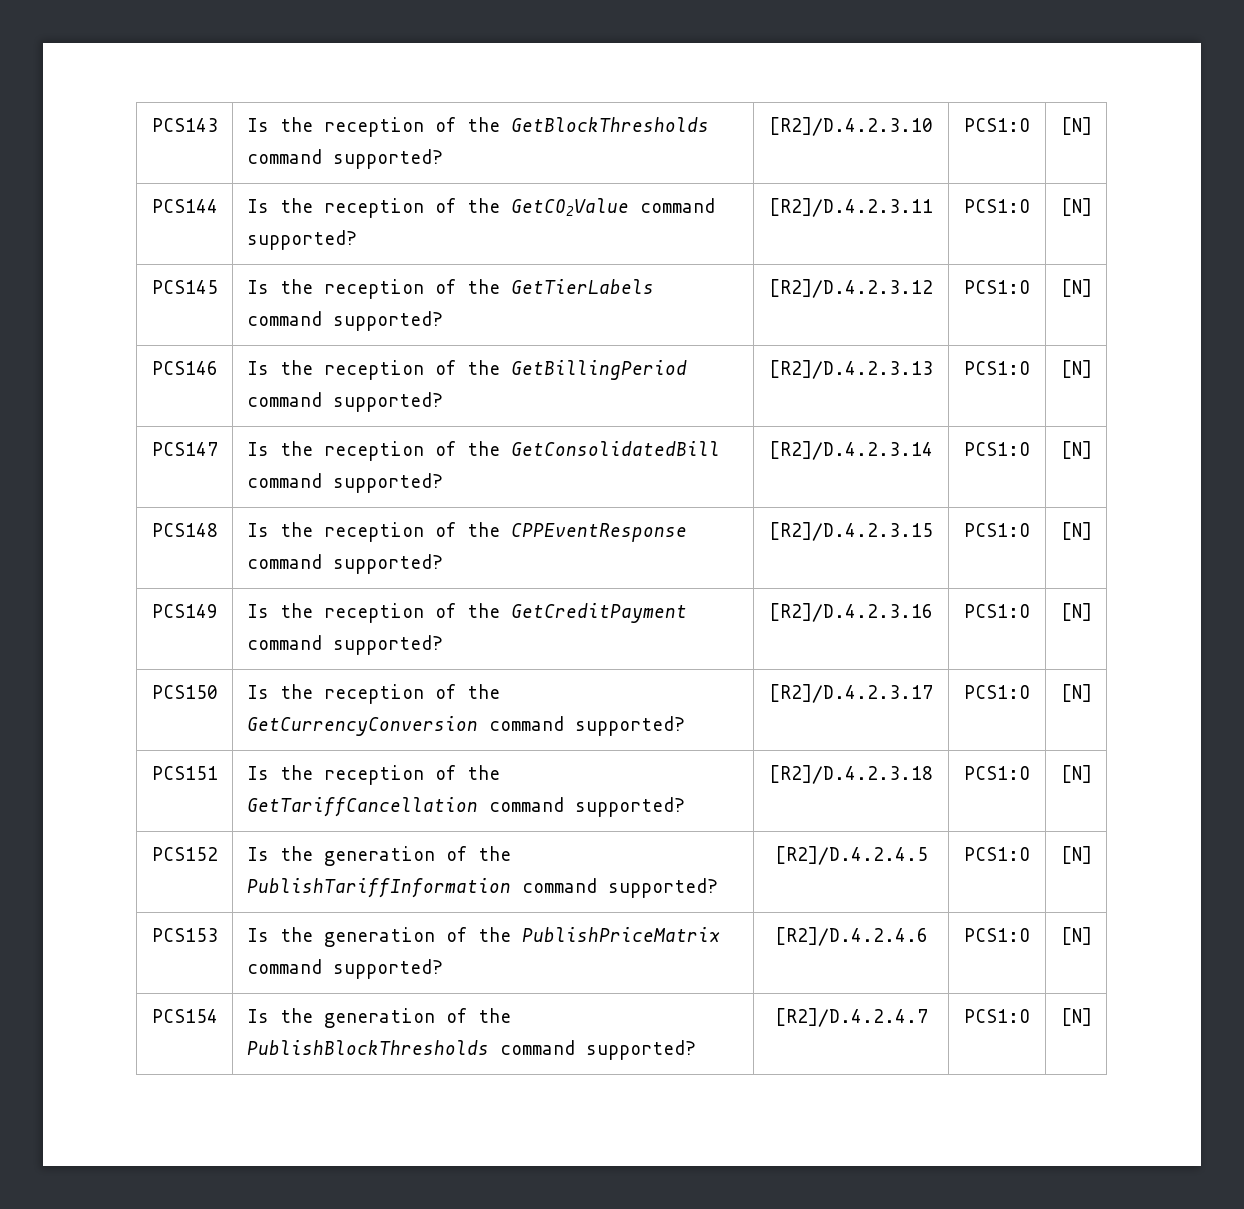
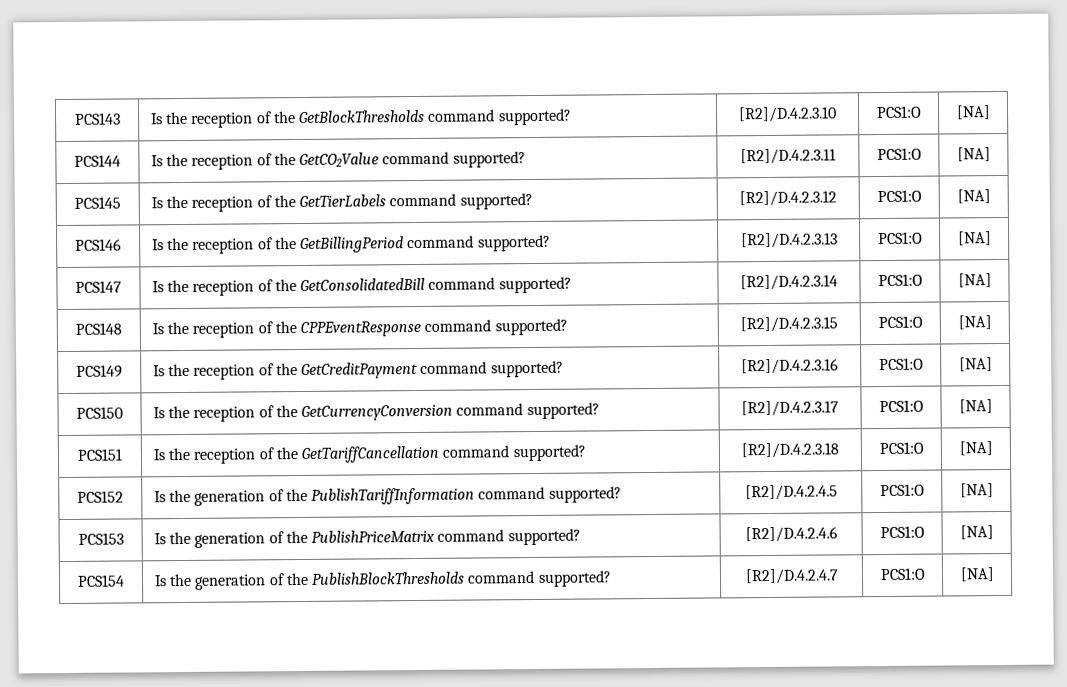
[1060,117,1092,135] [N] -> [955,105,991,120] [NA]
[1060,198,1092,216] [N] -> [956,147,991,162] [NA]
[1060,279,1092,297] [N] -> [956,189,991,204] [NA]
[1060,360,1092,378] [N] -> [957,231,992,246] [NA]
[1060,441,1092,459] [N] -> [957,273,992,288] [NA]
[1060,522,1092,540] [N] -> [957,315,992,330] [NA]
[1060,603,1092,621] [N] -> [958,357,993,372] [NA]
[1060,684,1092,702] [N] -> [958,399,993,414] [NA]
[1060,765,1092,783] [N] -> [958,441,993,456] [NA]
[1060,846,1092,864] [N] -> [959,483,994,498] [NA]
[1060,927,1092,945] [N] -> [959,525,994,540] [NA]
[1060,1008,1092,1026] [N] -> [959,567,995,582] [NA]

